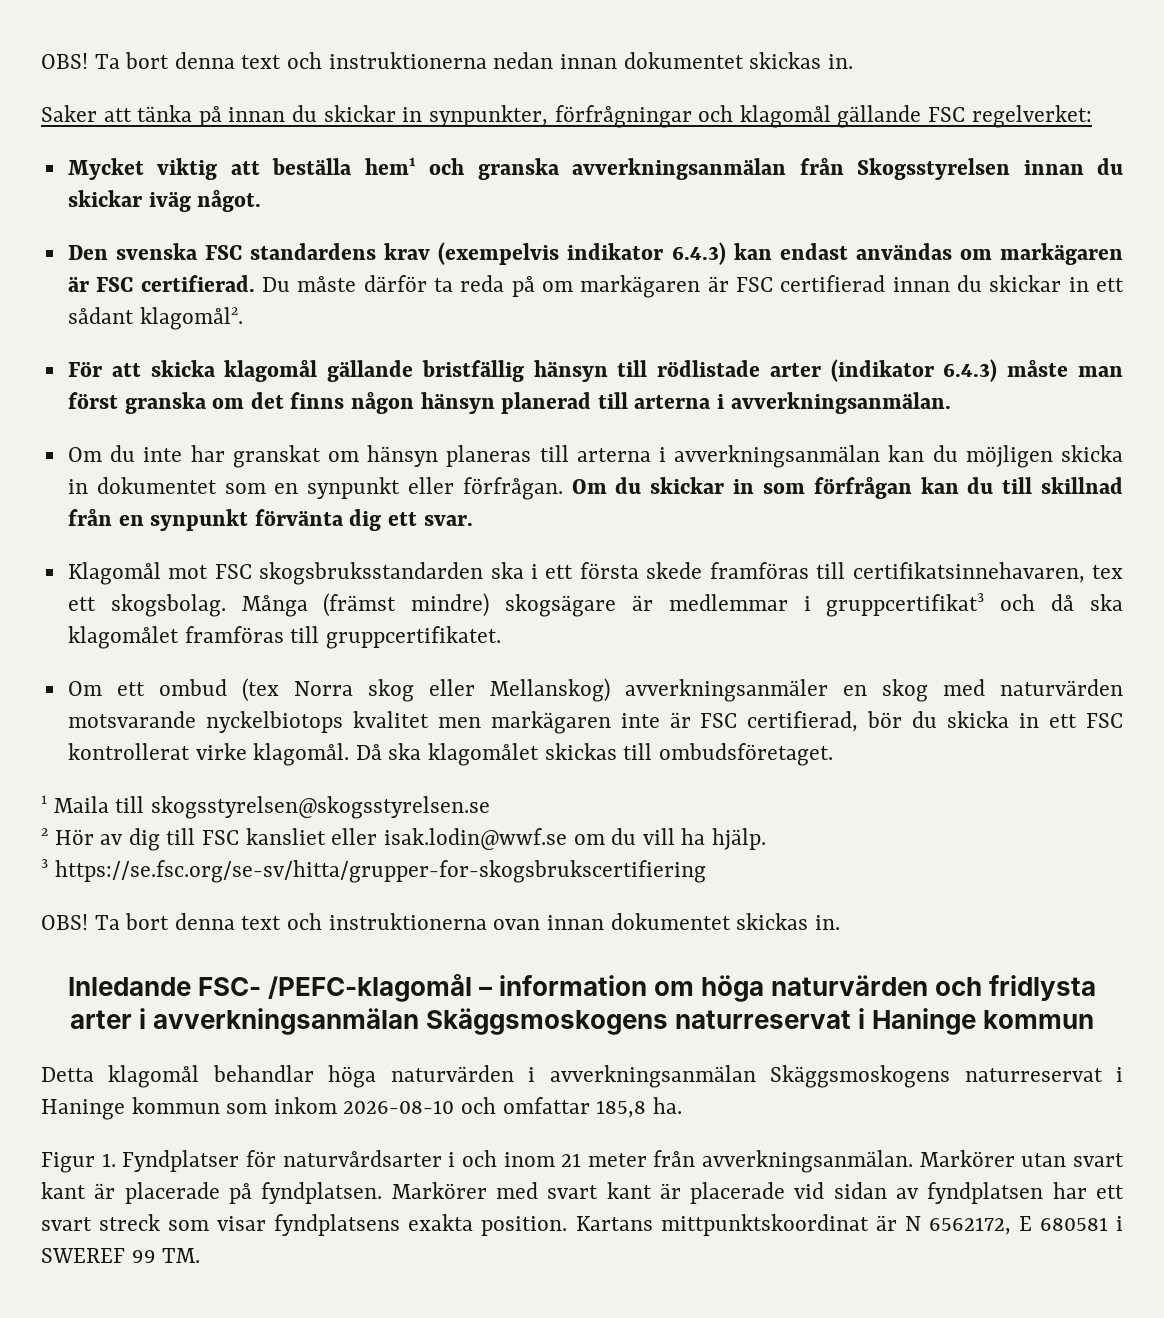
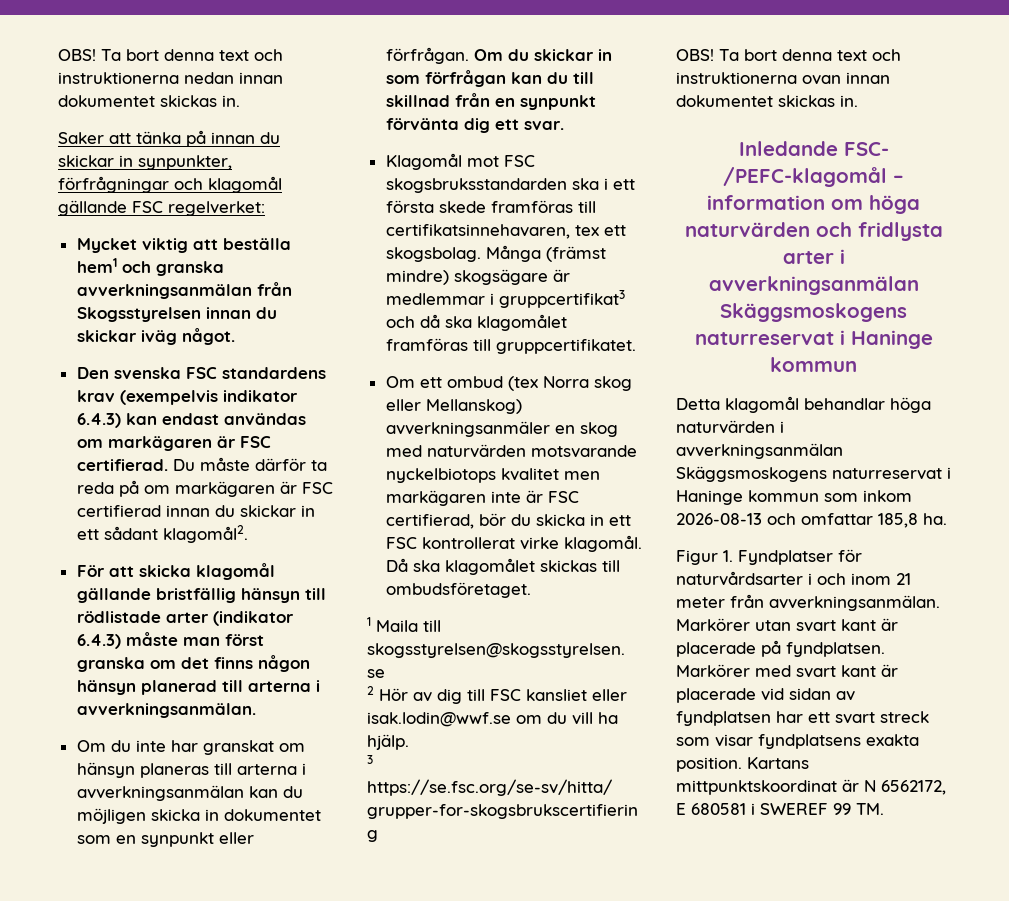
[343,1100,455,1114] 2026-08-10 -> [676,513,762,525] 2026-08-13

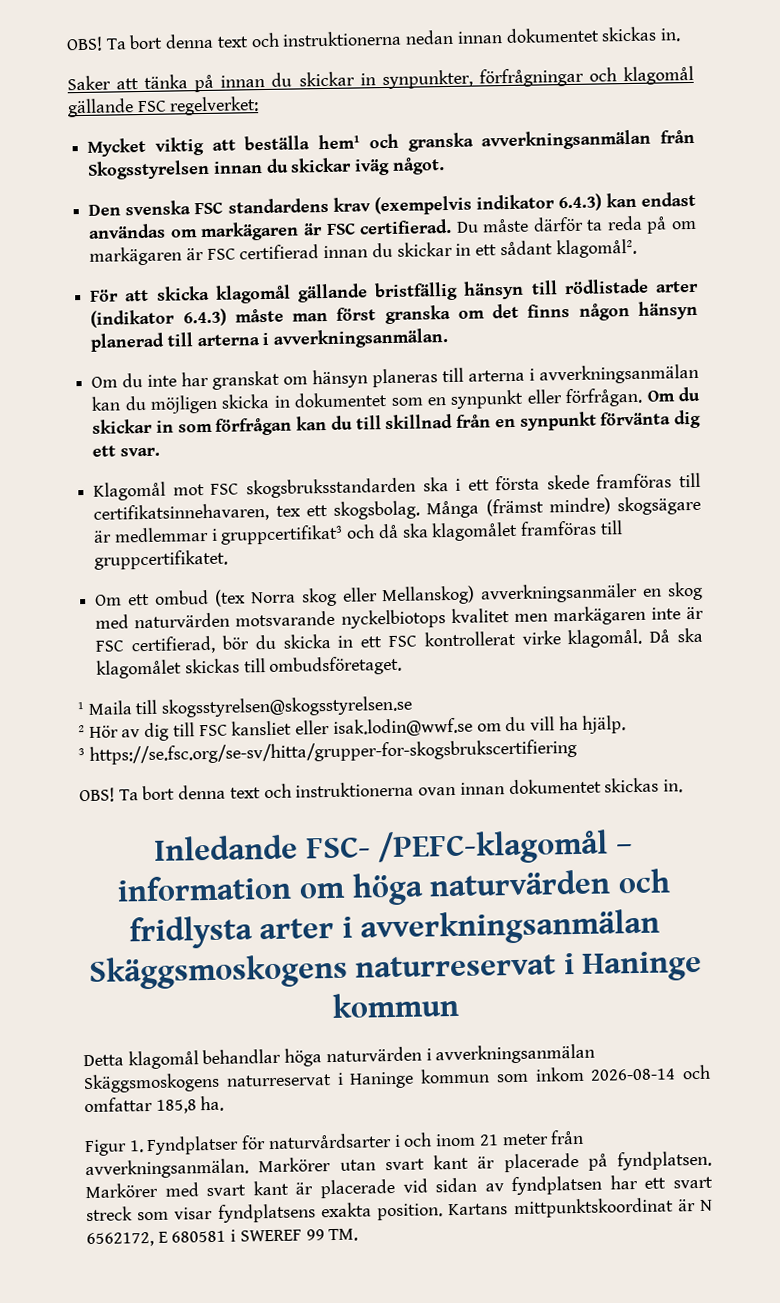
[676,513,762,525] 2026-08-13 -> [590,1068,677,1081] 2026-08-14

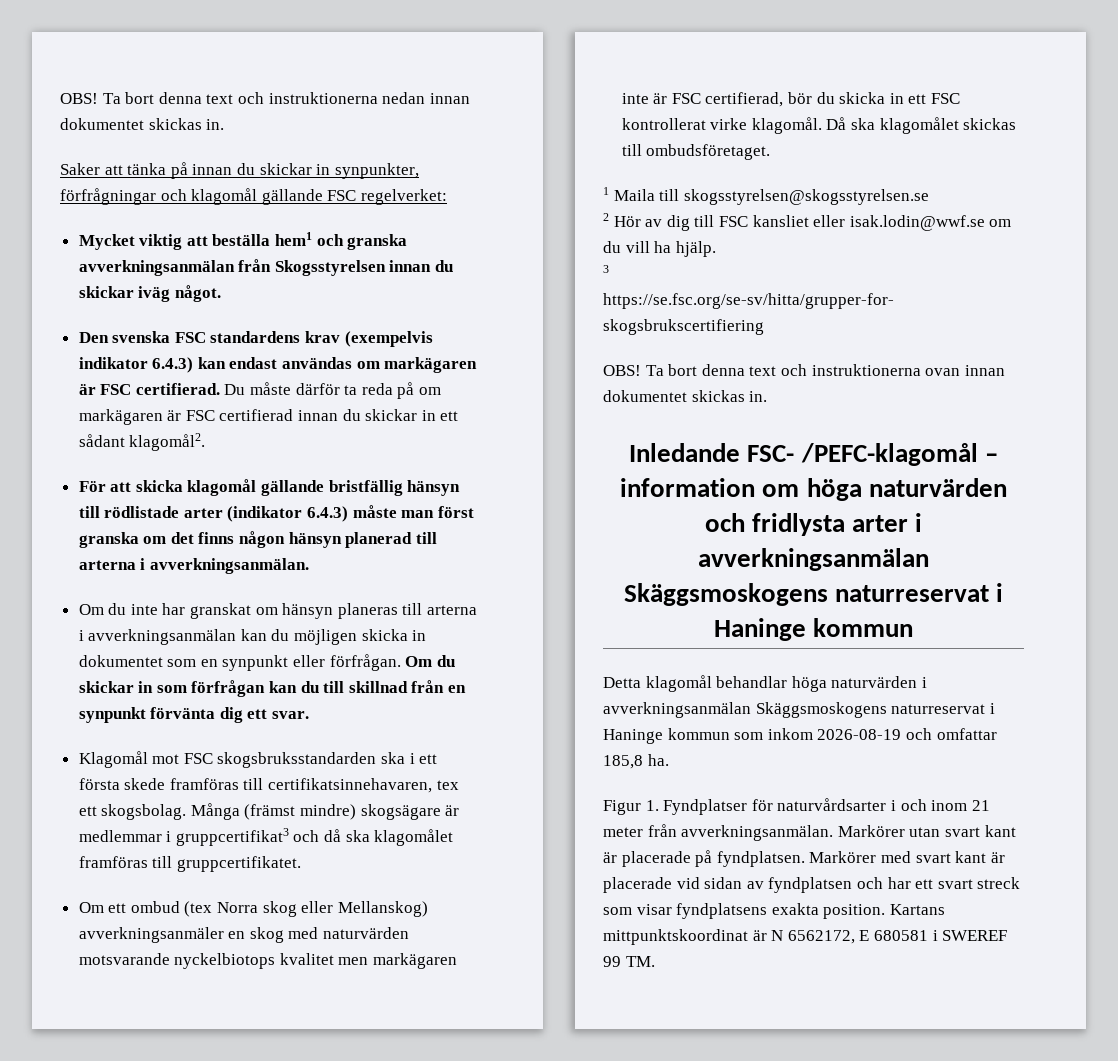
[590,1068,677,1081] 2026-08-14 -> [817,729,902,740] 2026-08-19
(603, 1185) none -> [856,877,883,889] och

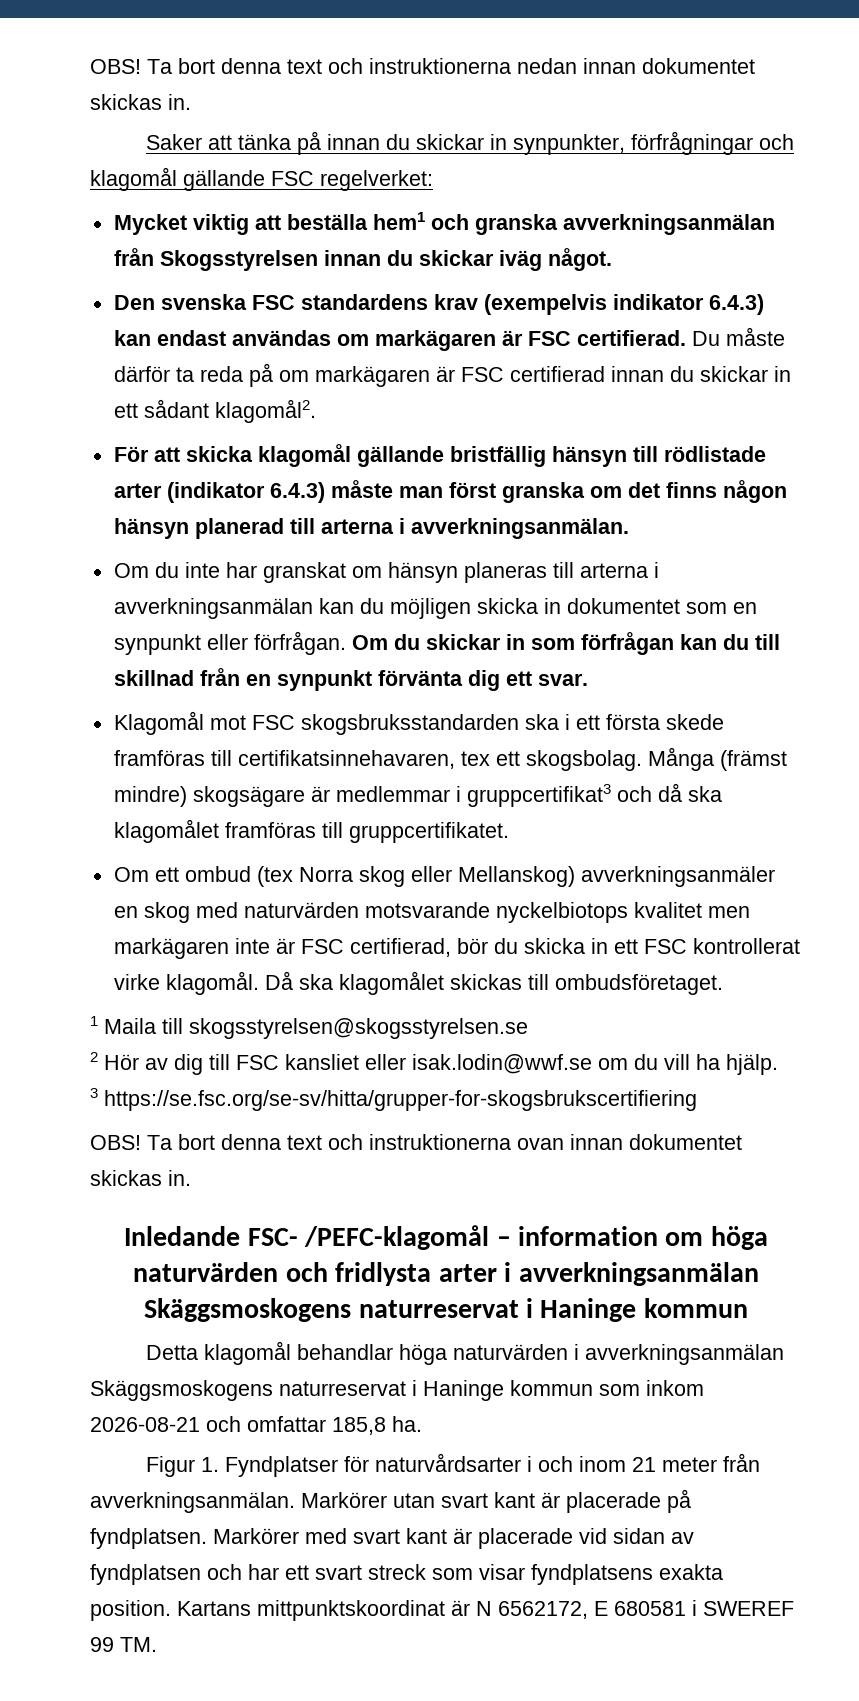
[817,729,902,740] 2026-08-19 -> [90,1417,200,1432] 2026-08-21

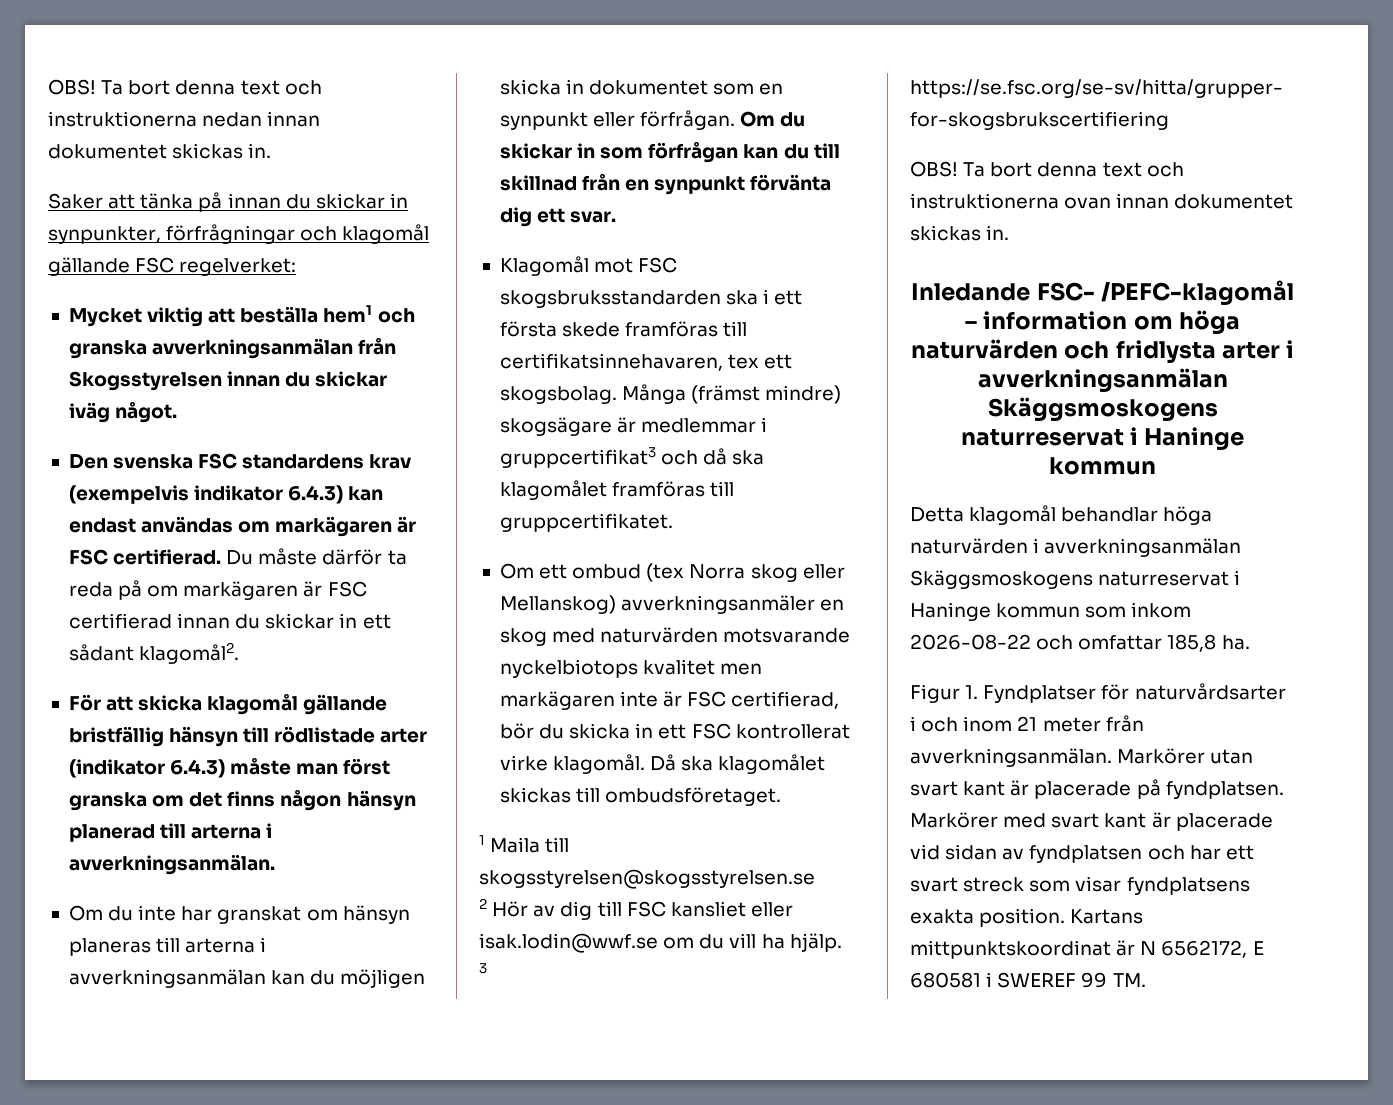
[90,1417,200,1432] 2026-08-21 -> [910,634,1031,650] 2026-08-22

